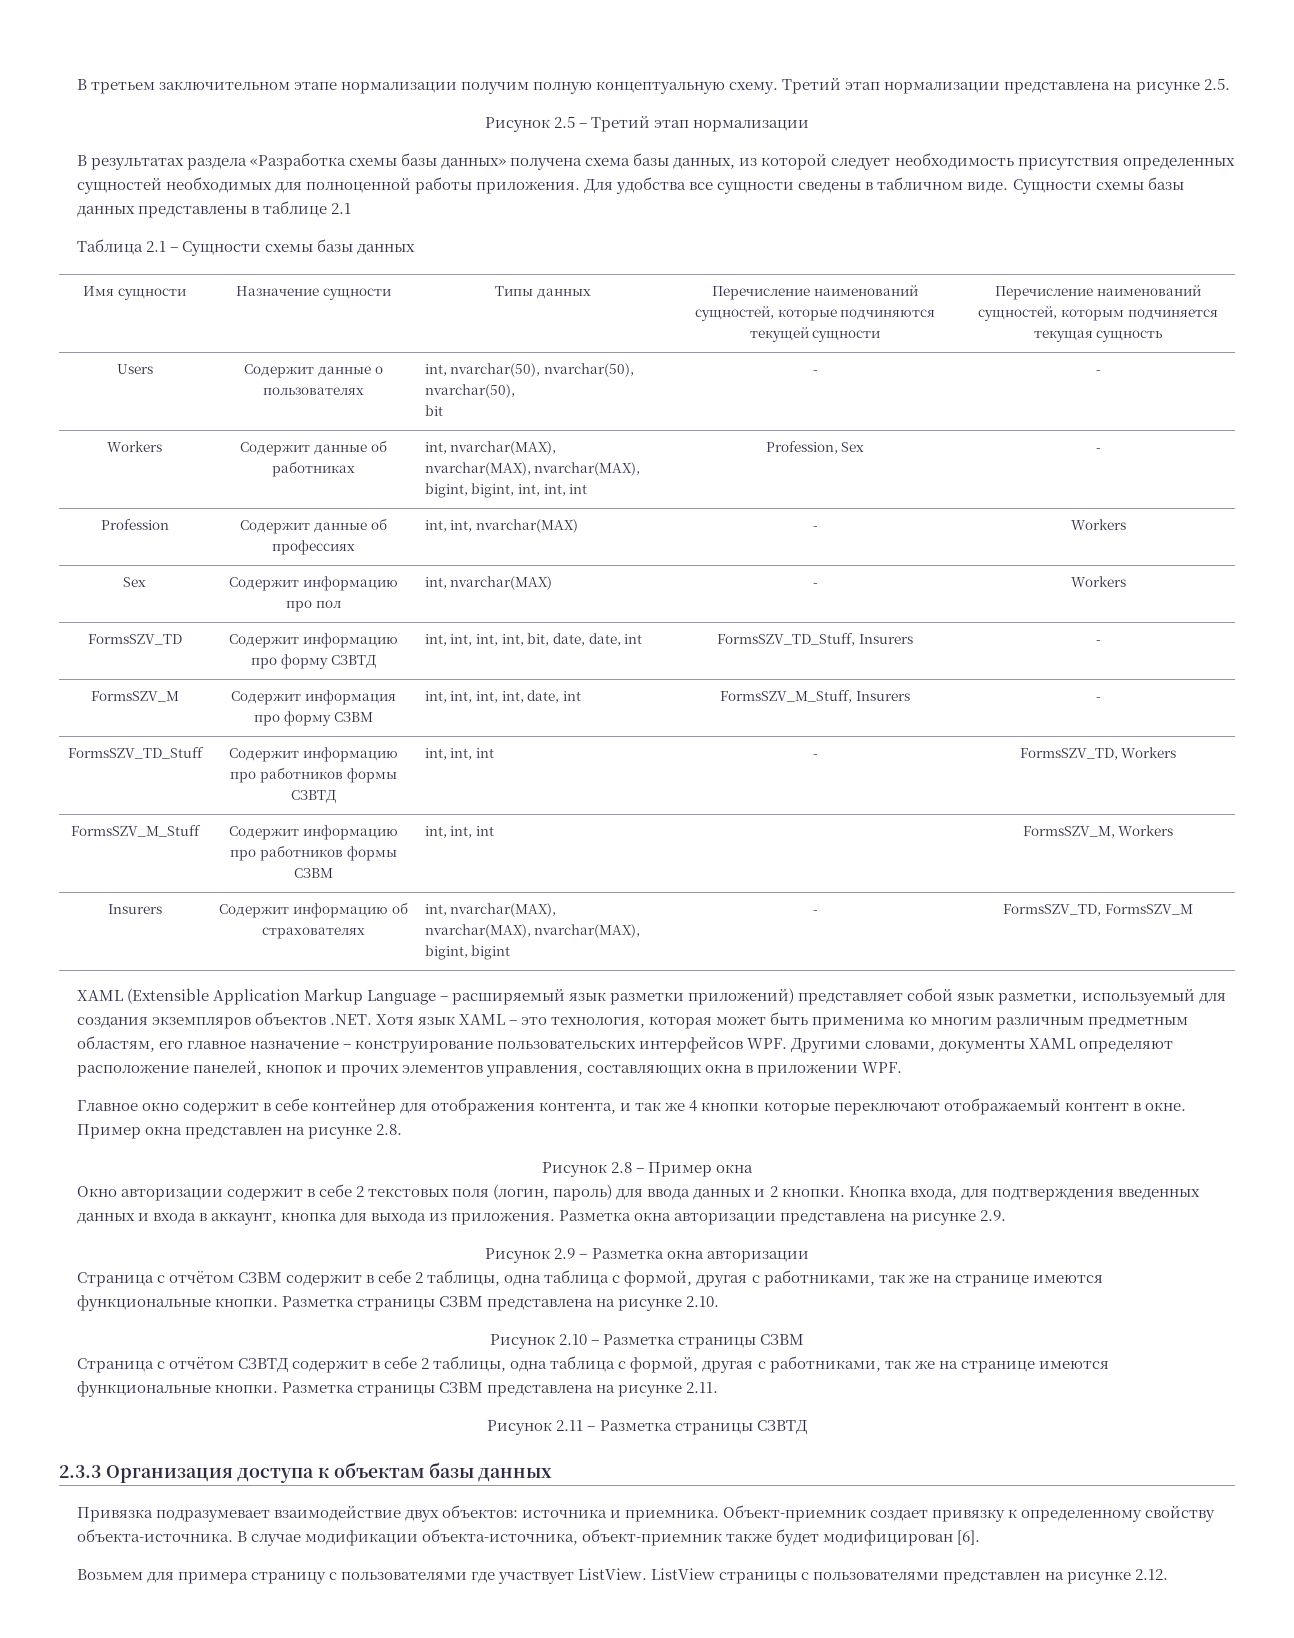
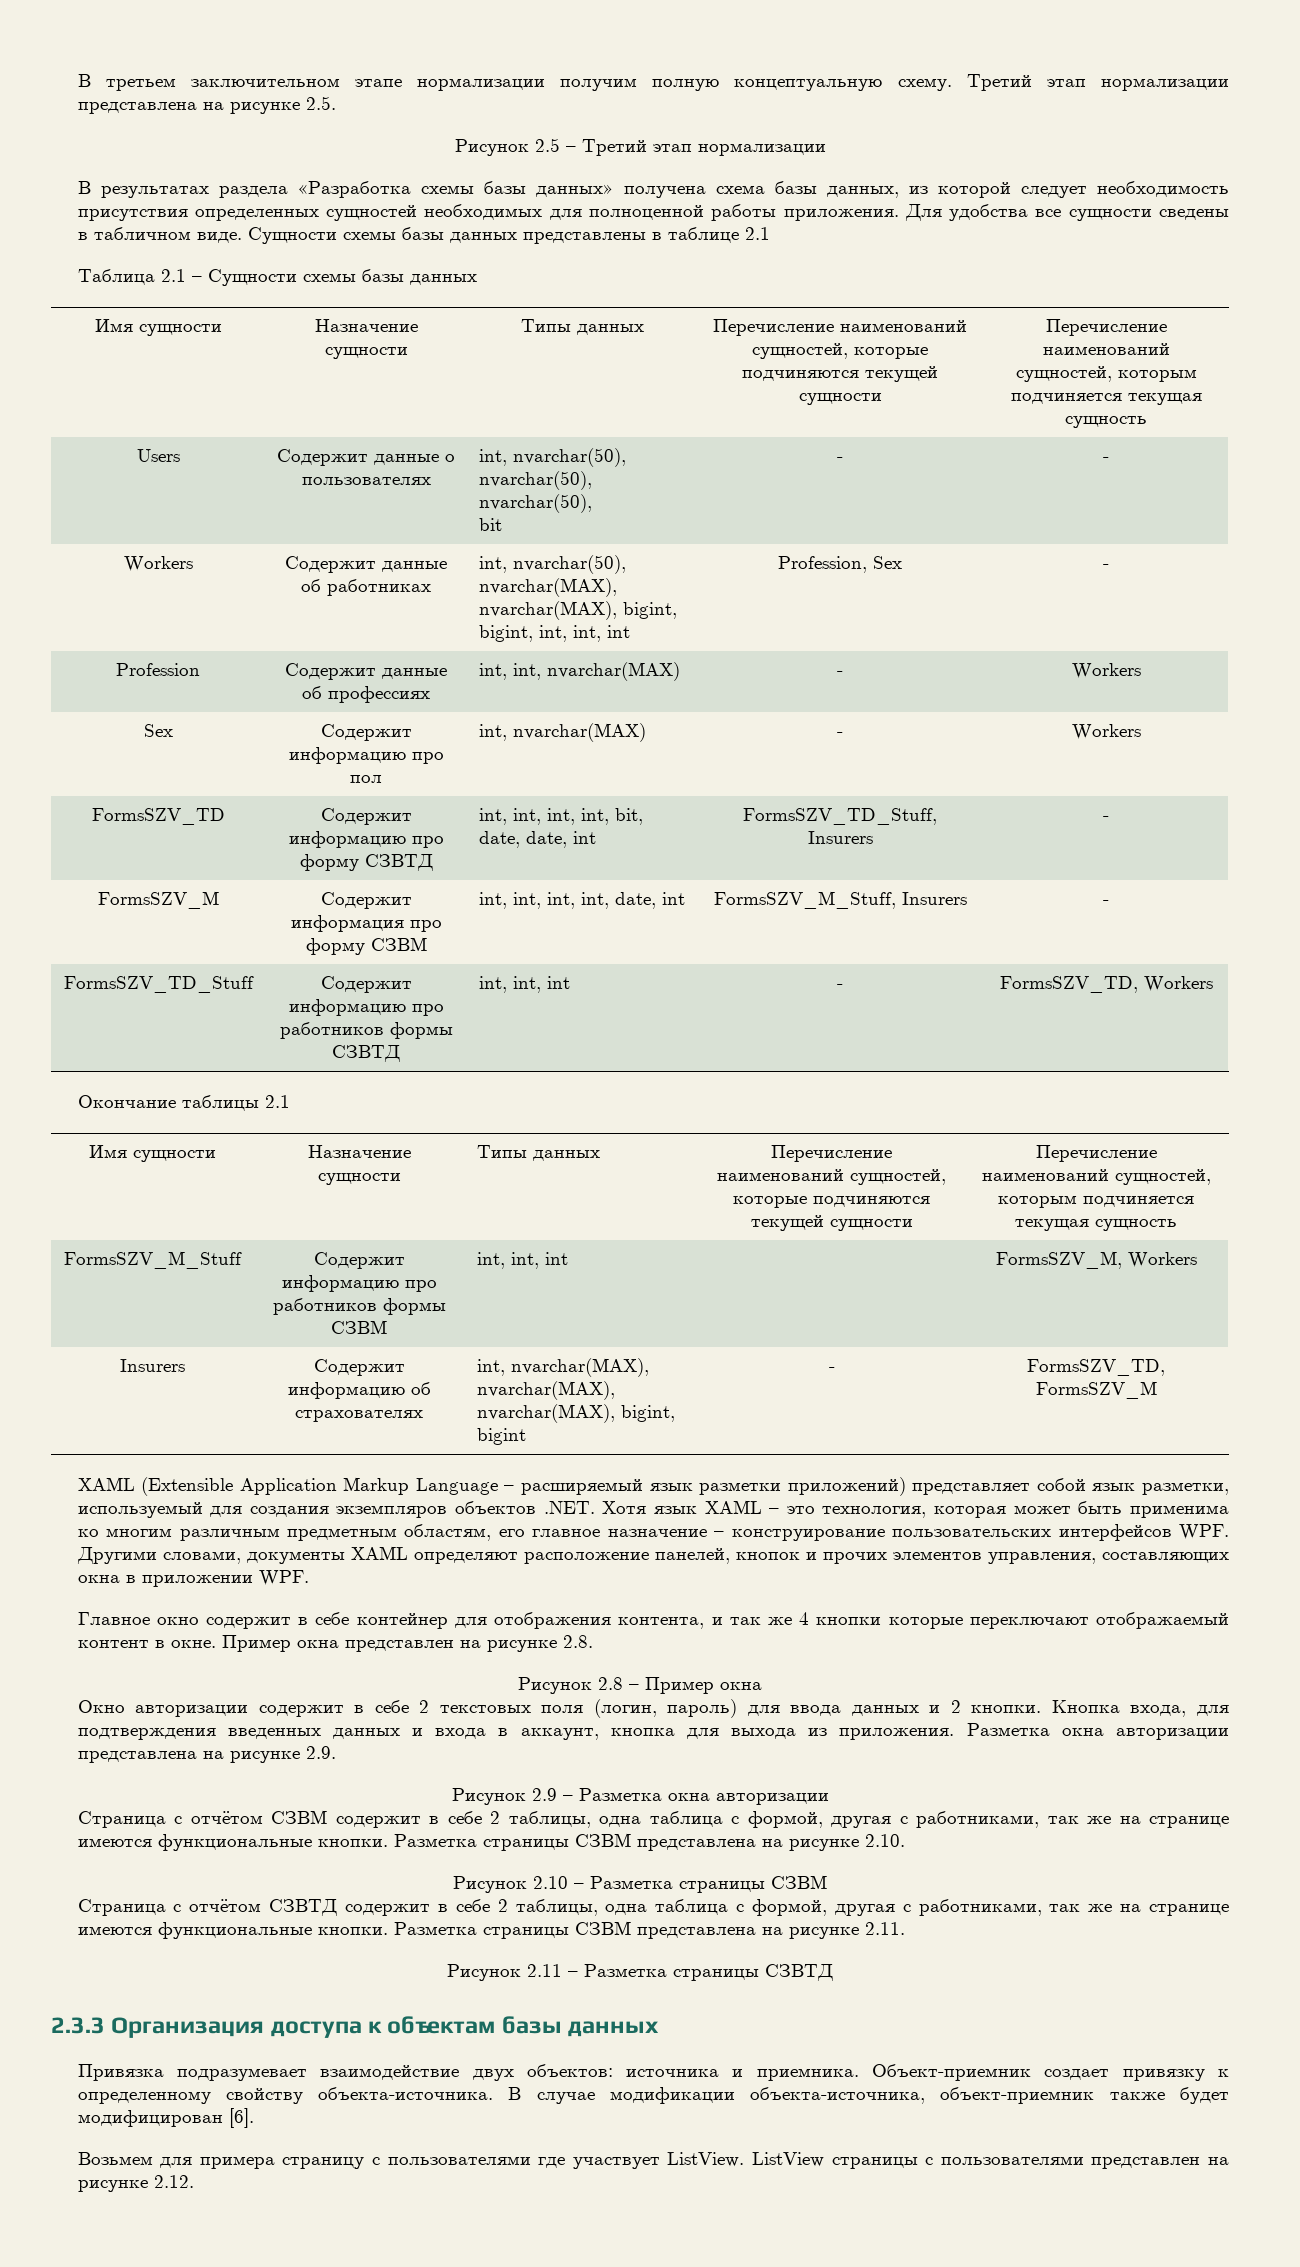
[450,441,557,455] nvarchar(MAX), -> [512,555,626,574] nvarchar(50),
(1177, 752) none -> [77,1095,290,1111] [88,1145,216,1162] [307,1145,411,1158] [317,1173,401,1185] [476,1145,600,1161] [771,1145,892,1162] [717,1169,946,1185] [733,1196,930,1208] [750,1215,913,1231] [1035,1145,1157,1162] [981,1169,1211,1185] [998,1195,1194,1208] [1015,1219,1177,1231] // Окончание таблицы 2.1 // Имя сущности | Назначение сущности | Типы данных | Перечисление наименований сущностей, которые подчиняются текущей сущности | Перечисление наименований сущностей, которым подчиняется текущая сущность

